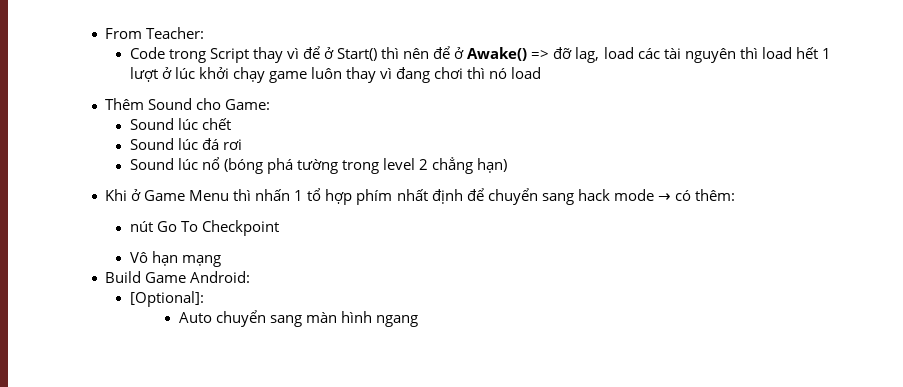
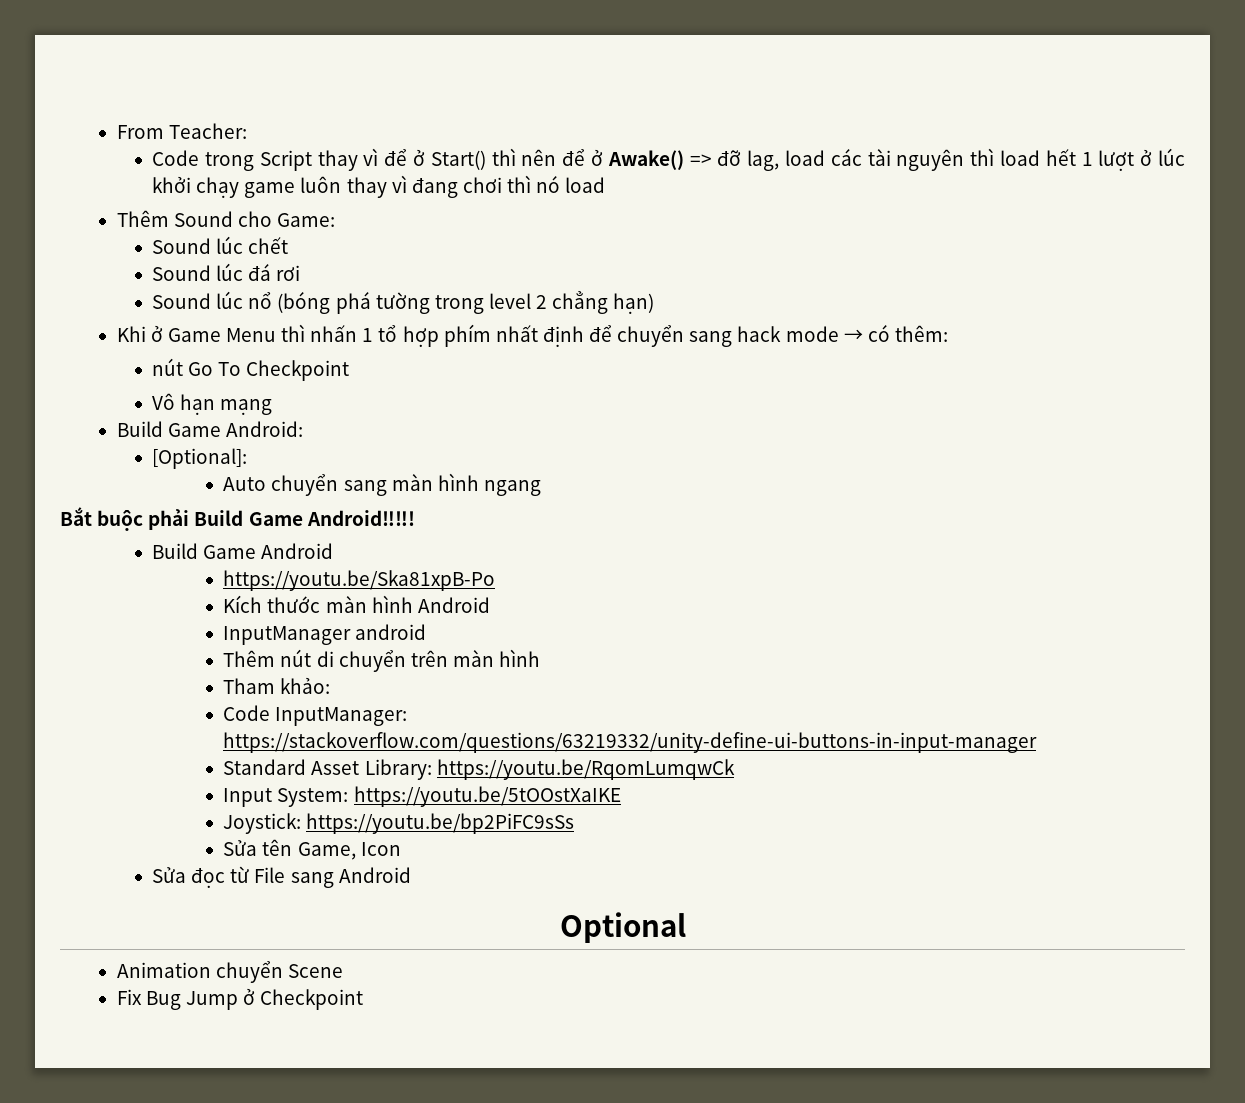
(418, 321) none -> [60,507,415,531] [152,543,334,559] [223,570,496,591] [223,595,490,613] [223,624,427,645] [223,649,541,672] [223,677,331,694] [223,705,408,726] [223,732,1038,753] [223,759,735,780] [223,786,621,807] [223,813,575,834] [223,839,401,860] [152,866,411,888] [559,912,686,943] [116,961,343,983] [116,988,364,1010] // Bắt buộc phải Build Game Android‼‼! // Build Game Android // https://youtu.be/Ska81xpB-Po // Kích thước màn hình Android // InputManager android // Thêm nút di chuyển trên màn hình // Tham khảo: // Code InputManager: https://stackoverflow.com/questions/63219332/unity-define-ui-buttons-in-input-manager // Standard Asset Library: https://youtu.be/RqomLumqwCk // Input System: https://youtu.be/5tOOstXaIKE // Joystick: https://youtu.be/bp2PiFC9sSs // Sửa tên Game, Icon // Sửa đọc từ File sang Android // Optional // Animation chuyển Scene // Fix Bug Jump ở Checkpoint

